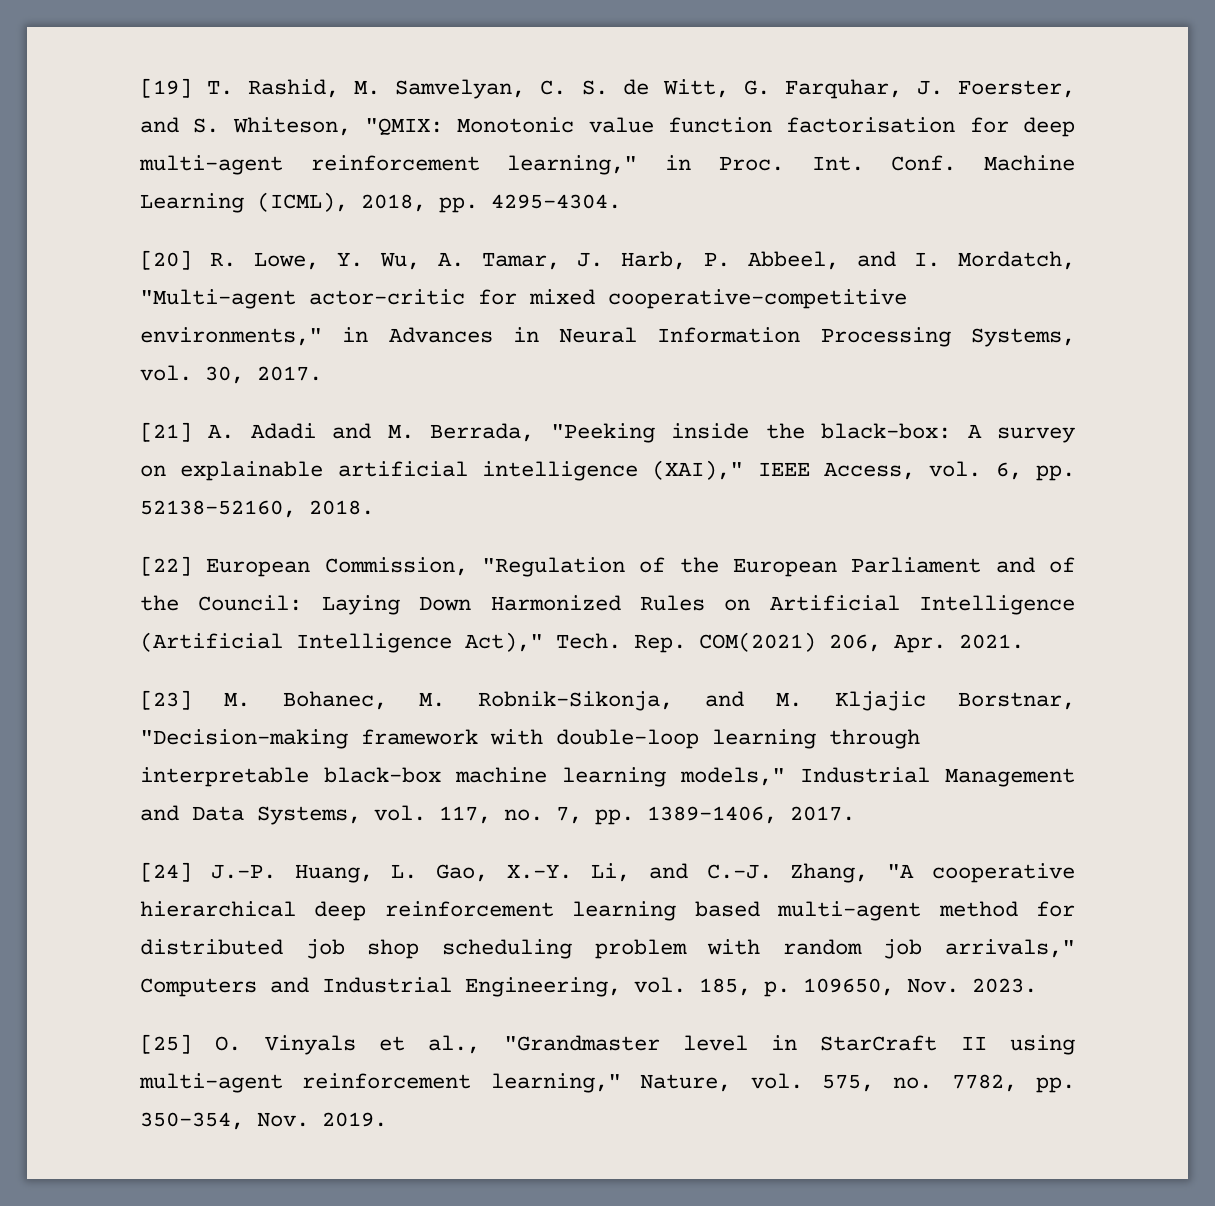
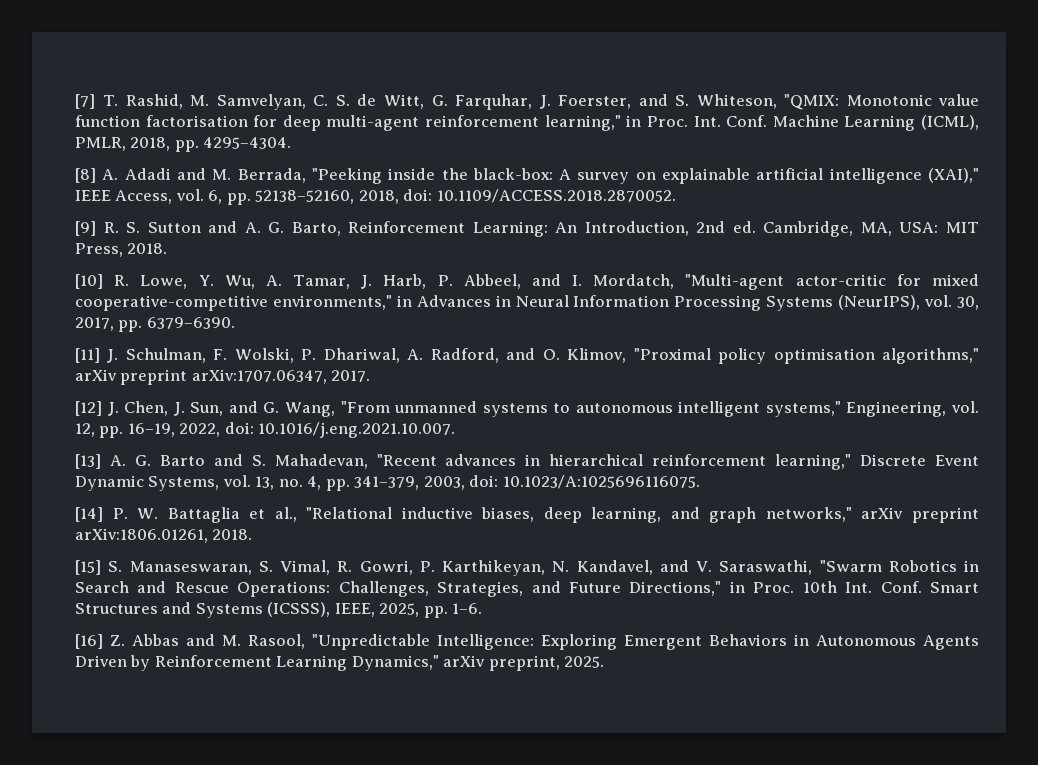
[140,78,192,98] [19] -> [75,94,95,109] [7]
(348, 202) none -> [75,137,126,151] PMLR,
[140,250,192,270] [20] -> [75,168,979,184] [75,189,676,205] [75,221,979,237] [75,243,168,257] [75,274,103,289] [8] A. Adadi and M. Berrada, "Peeking inside the black-box: A survey on explainable artificial intelligence (XAI)," IEEE Access, vol. 6, pp. 52138–52160, 2018, doi: 10.1109/ACCESS.2018.2870052. // [9] R. S. Sutton and A. G. Barto, Reinforcement Learning: An Introduction, 2nd ed. Cambridge, MA, USA: MIT Press, 2018. // [10]
[971,328,1075,347] [140,365,322,384] [140,422,1076,443] [140,460,1076,481] [140,500,374,518] [140,556,1075,577] [140,595,1075,615] [140,632,1024,653] [140,690,1075,711] [140,729,920,749] [140,767,1075,787] [140,805,855,825] [140,862,1076,883] [140,901,1075,921] [140,939,1075,959] [140,977,1037,997] [140,1034,1075,1055] [139,1073,1075,1093] [140,1112,387,1130] Systems, vol. 30, 2017. // [21] A. Adadi and M. Berrada, "Peeking inside the black-box: A survey on explainable artificial intelligence (XAI)," IEEE Access, vol. 6, pp. 52138–52160, 2018. // [22] European Commission, "Regulation of the European Parliament and of the Council: Laying Down Harmonized Rules on Artificial Intelligence (Artificial Intelligence Act)," Tech. Rep. COM(2021) 206, Apr. 2021. // [23] M. Bohanec, M. Robnik-Sikonja, and M. Kljajic Borstnar, "Decision-making framework with double-loop learning through interpretable black-box machine learning models," Industrial Management and Data Systems, vol. 117, no. 7, pp. 1389–1406, 2017. // [24] J.-P. Huang, L. Gao, X.-Y. Li, and C.-J. Zhang, "A cooperative hierarchical deep reinforcement learning based multi-agent method for distributed job shop scheduling problem with random job arrivals," Computers and Industrial Engineering, vol. 185, p. 109650, Nov. 2023. // [25] O. Vinyals et al., "Grandmaster level in StarCraft II using multi-agent reinforcement learning," Nature, vol. 575, no. 7782, pp. 350–354, Nov. 2019. -> [766,295,979,311] [75,317,235,332] [75,348,979,364] [75,369,371,385] [75,401,979,417] [75,422,456,438] [75,454,980,470] [75,475,700,491] [75,507,980,523] [75,528,253,543] [75,560,979,576] [75,581,980,597] [75,602,483,618] [75,634,979,650] [75,655,605,671] Systems (NeurIPS), vol. 30, 2017, pp. 6379–6390. // [11] J. Schulman, F. Wolski, P. Dhariwal, A. Radford, and O. Klimov, "Proximal policy optimisation algorithms," arXiv preprint arXiv:1707.06347, 2017. // [12] J. Chen, J. Sun, and G. Wang, "From unmanned systems to autonomous intelligent systems," Engineering, vol. 12, pp. 16–19, 2022, doi: 10.1016/j.eng.2021.10.007. // [13] A. G. Barto and S. Mahadevan, "Recent advances in hierarchical reinforcement learning," Discrete Event Dynamic Systems, vol. 13, no. 4, pp. 341–379, 2003, doi: 10.1023/A:1025696116075. // [14] P. W. Battaglia et al., "Relational inductive biases, deep learning, and graph networks," arXiv preprint arXiv:1806.01261, 2018. // [15] S. Manaseswaran, S. Vimal, R. Gowri, P. Karthikeyan, N. Kandavel, and V. Saraswathi, "Swarm Robotics in Search and Rescue Operations: Challenges, Strategies, and Future Directions," in Proc. 10th Int. Conf. Smart Structures and Systems (ICSSS), IEEE, 2025, pp. 1–6. // [16] Z. Abbas and M. Rasool, "Unpredictable Intelligence: Exploring Emergent Behaviors in Autonomous Agents Driven by Reinforcement Learning Dynamics," arXiv preprint, 2025.

